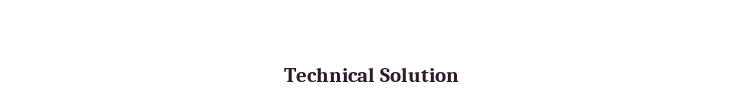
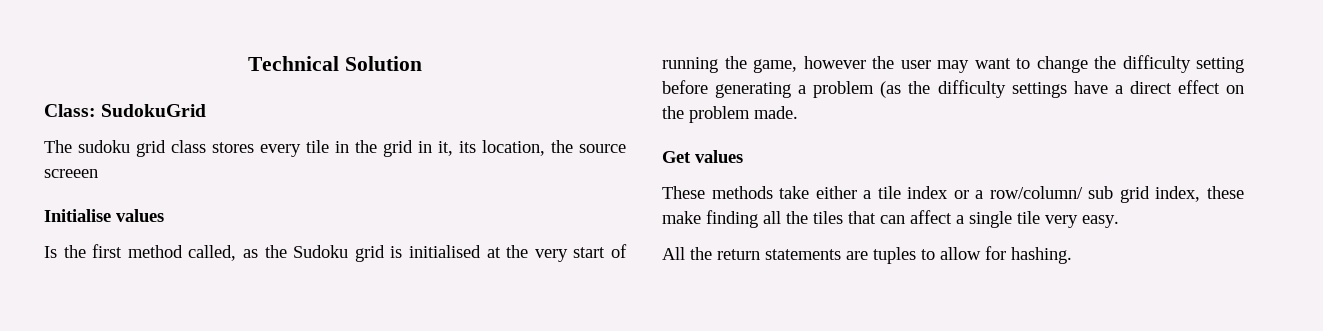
(460, 74) none -> [44,104,207,117] [44,140,626,157] [44,169,98,178] [44,209,164,222] [44,244,628,262] [662,55,1244,73] [662,80,1244,98] [662,106,798,123] [662,150,743,163] [662,186,1244,203] [662,210,1119,228] [662,246,1072,264] // Class: SudokuGrid // The sudoku grid class stores every tile in the grid in it, its location, the source screeen // Initialise values // Is the first method called, as the Sudoku grid is initialised at the very start of running the game, however the user may want to change the difficulty setting before generating a problem (as the difficulty settings have a direct effect on the problem made. // Get values // These methods take either a tile index or a row/column/ sub grid index, these make finding all the tiles that can affect a single tile very easy. // All the return statements are tuples to allow for hashing.

